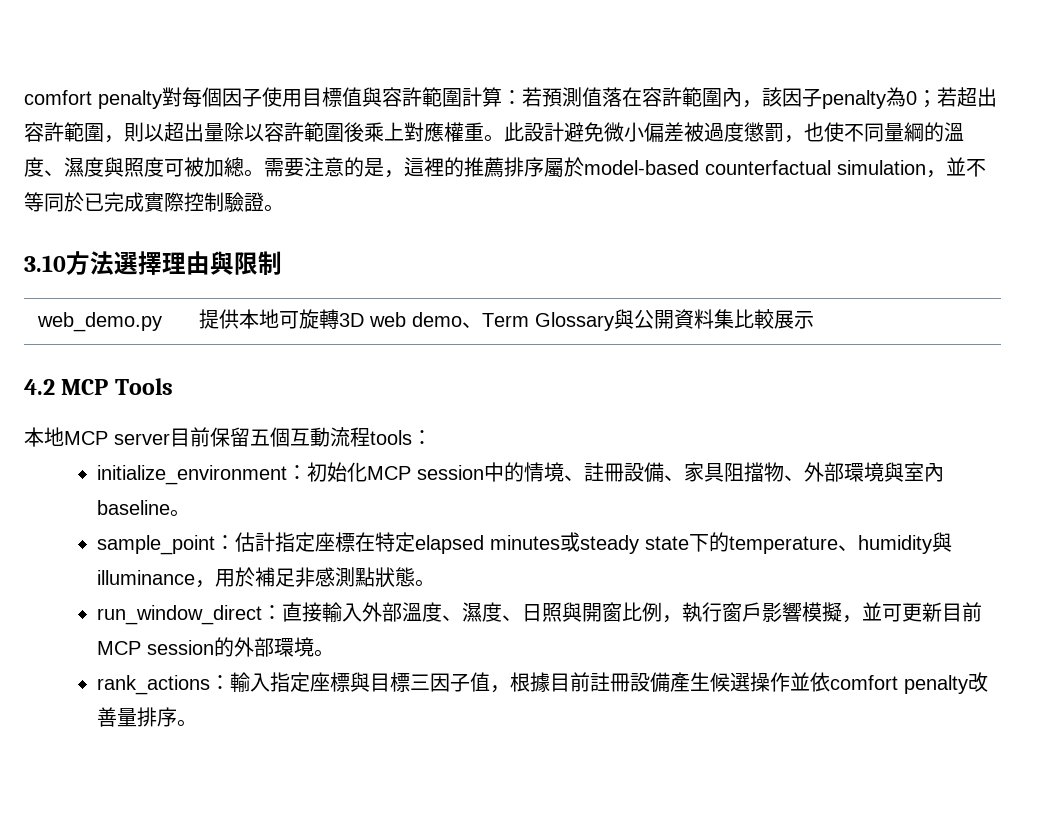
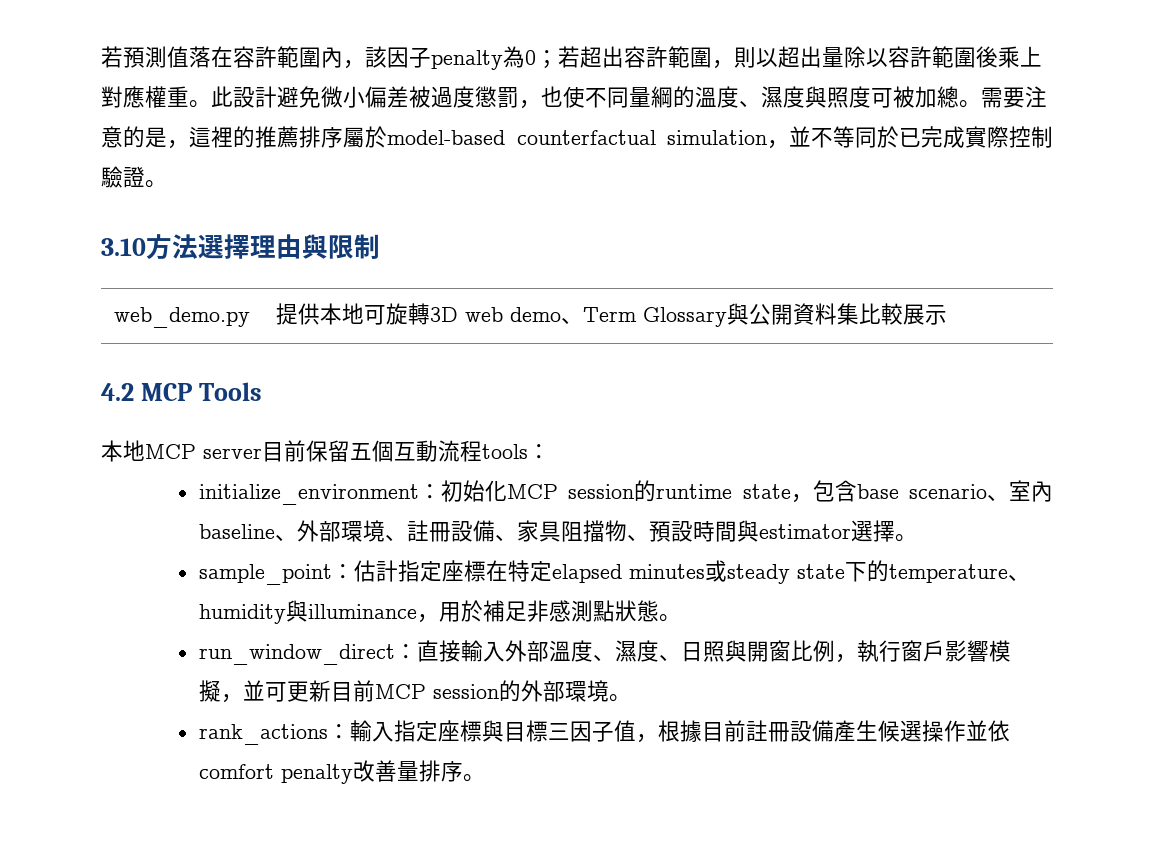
[24,87,522,109] comfort penalty對每個因子使用目標值與容許範圍計算： -> (101, 57) none
[483,462,544,482] 中的情 -> [634,480,1053,503] [198,520,363,542] 的runtime state，包含base scenario、室內baseline、外部環
[803,462,944,482] [96,500,170,515] 外部環境與室內baseline -> [648,520,895,542] 預設時間與estimator選擇

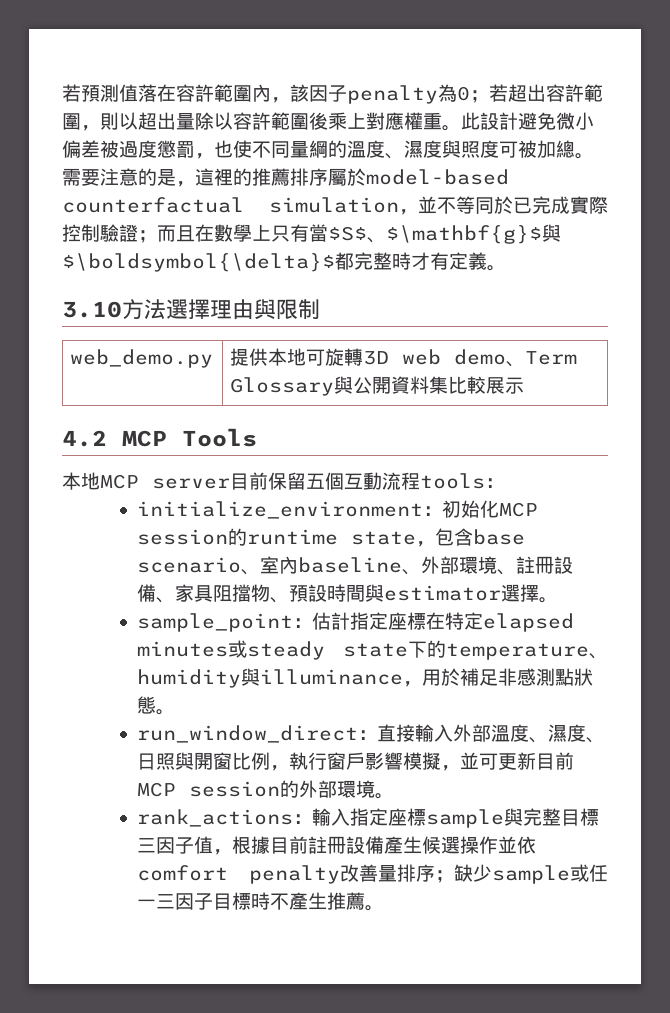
(145, 177) none -> [138,224,561,244] [62,252,487,272] ；而且在數學上只有當$S$、$\mathbf{g}$與$\boldsymbol{\delta}$都完整時才有定義
[481,720,504,742] 與 -> [425,808,561,828] sample與完整
(463, 771) none -> [435,864,608,884] [136,892,365,910] ；缺少sample或任一三因子目標時不產生推薦

